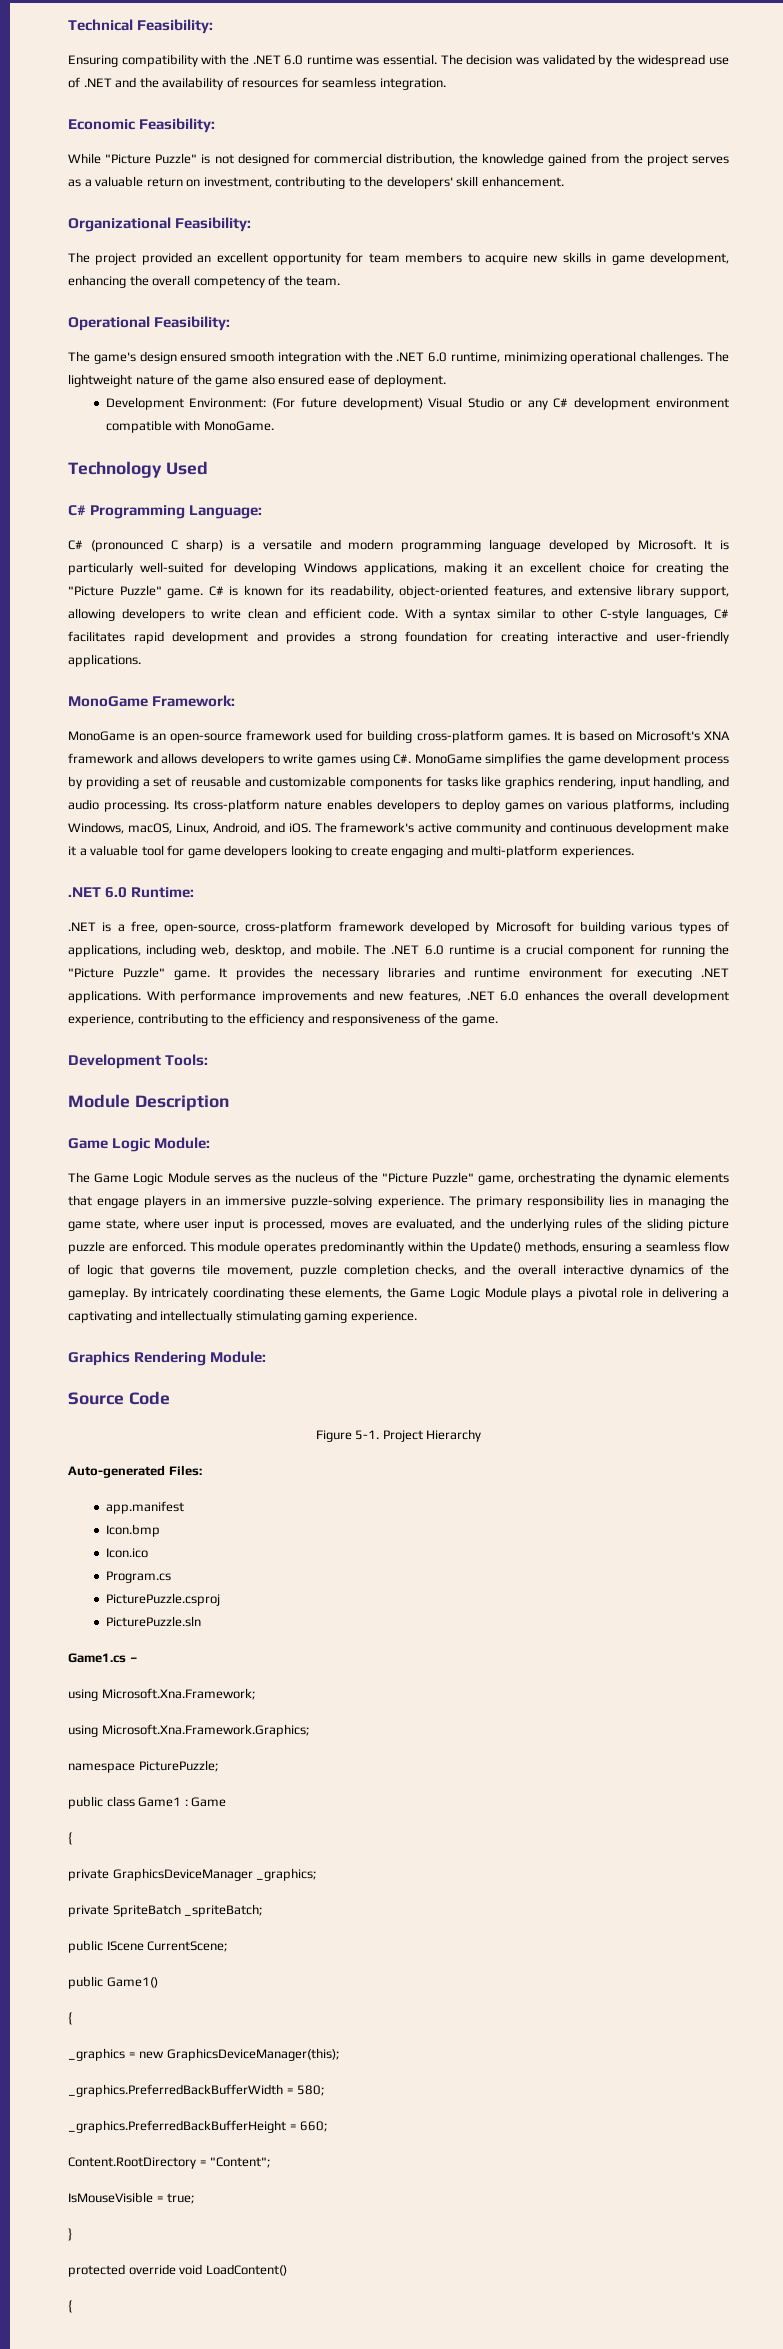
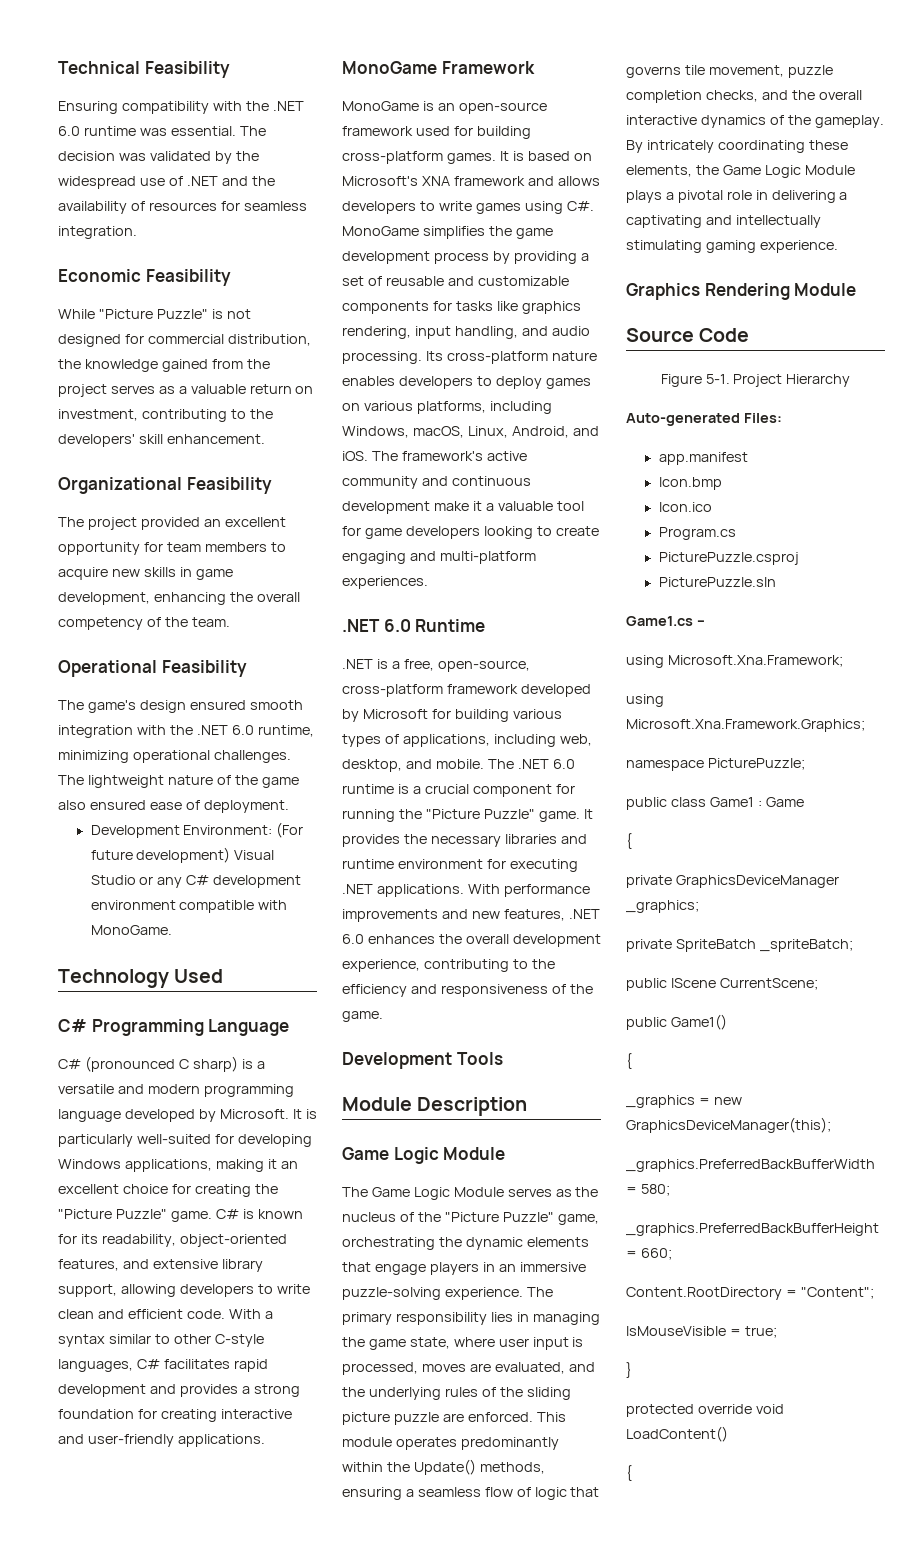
[137,19,214,34] Feasibility: -> [144,61,230,78] Feasibility
[139,118,216,133] Feasibility: -> [145,269,231,286] Feasibility
[175,217,252,232] Feasibility: -> [186,477,272,494] Feasibility
[154,316,231,331] Feasibility: -> [161,660,247,677] Feasibility
[189,505,263,519] Language: -> [208,1019,290,1036] Language
[152,695,236,707] Framework: -> [441,61,535,74] Framework
[131,887,195,898] Runtime: -> [415,619,486,632] Runtime
[165,1054,209,1066] Tools: -> [456,1052,503,1065] Tools
[154,1137,211,1149] Module: -> [443,1147,506,1160] Module
[210,1351,267,1363] Module: -> [794,283,857,296] Module

